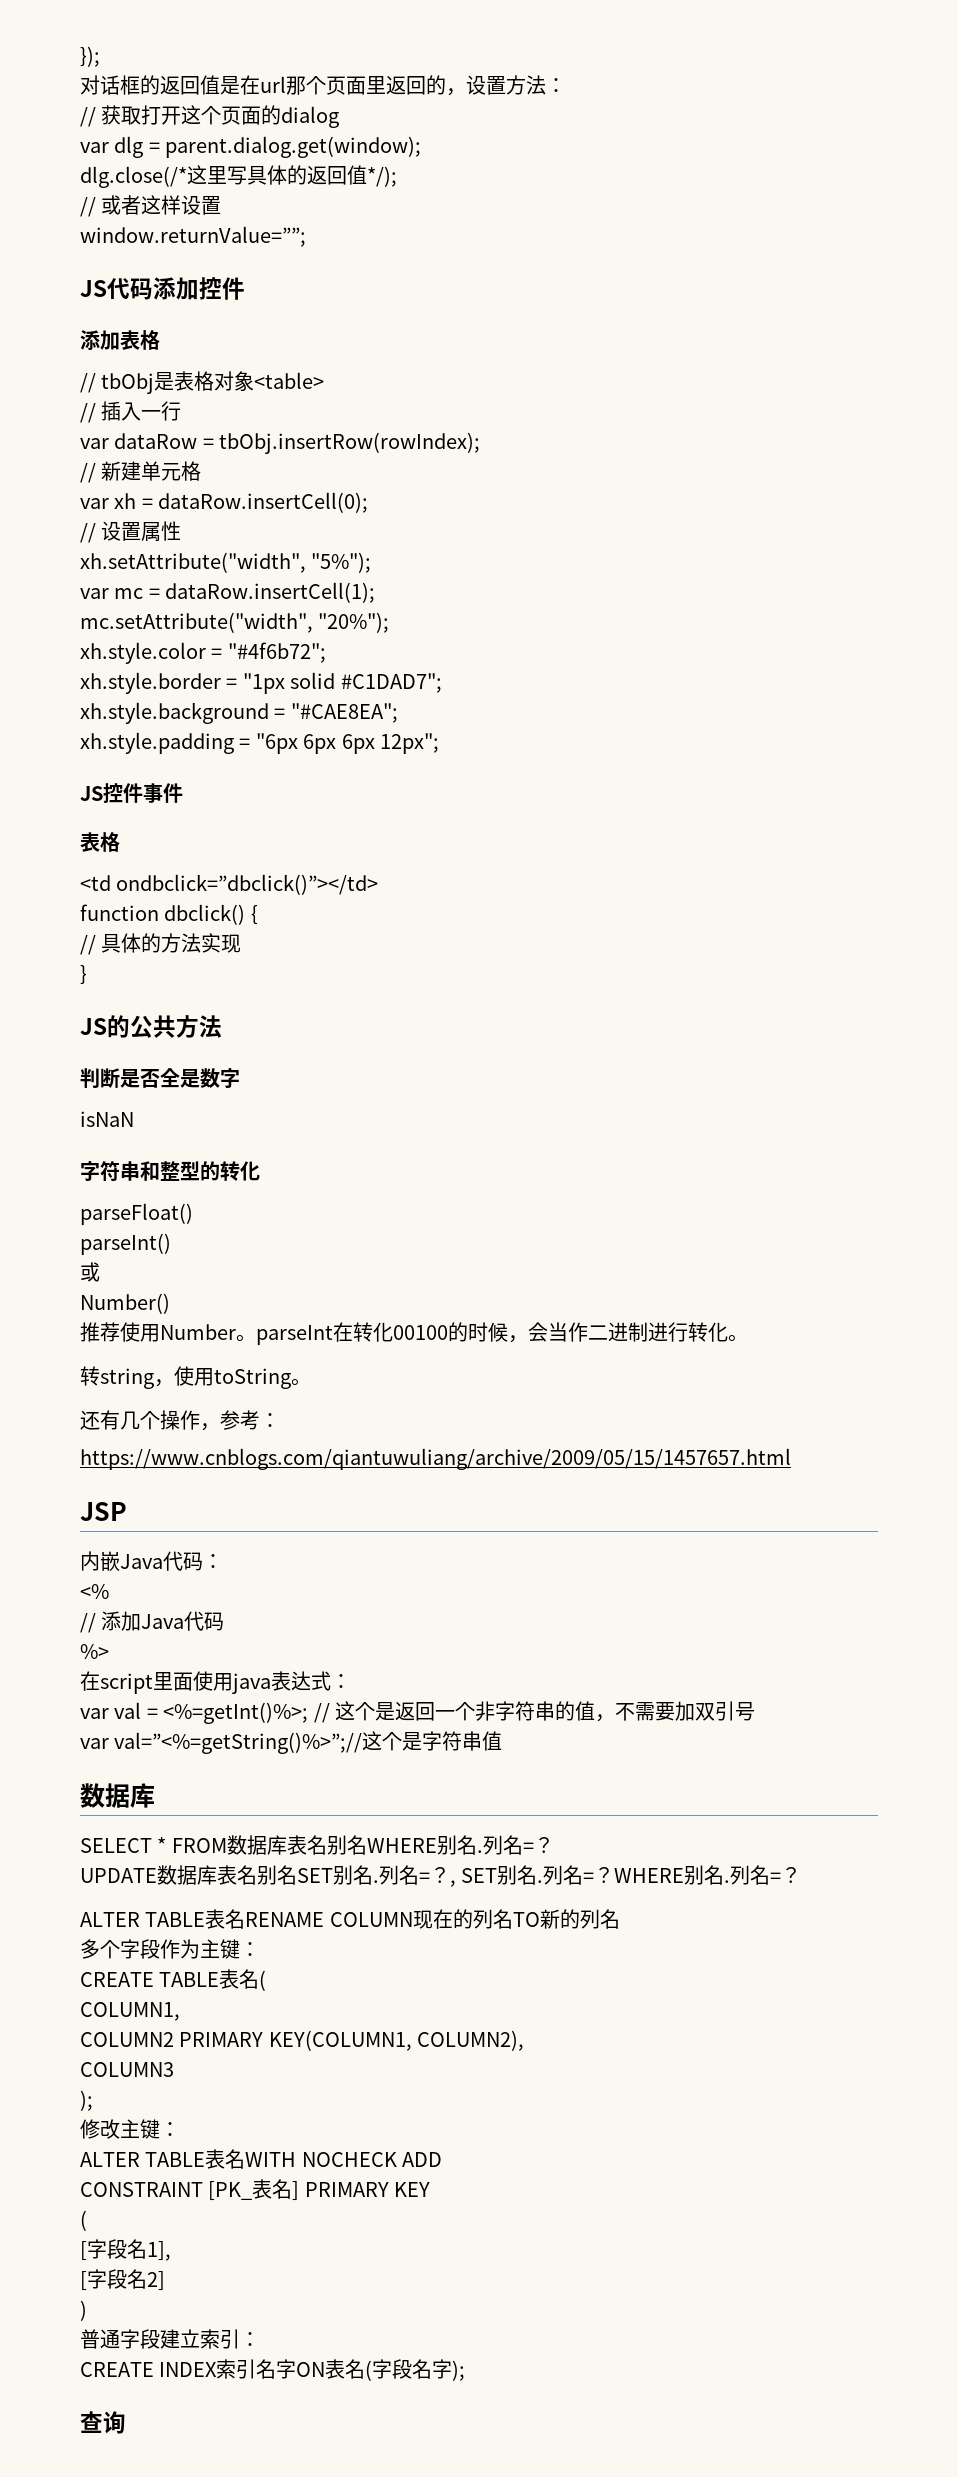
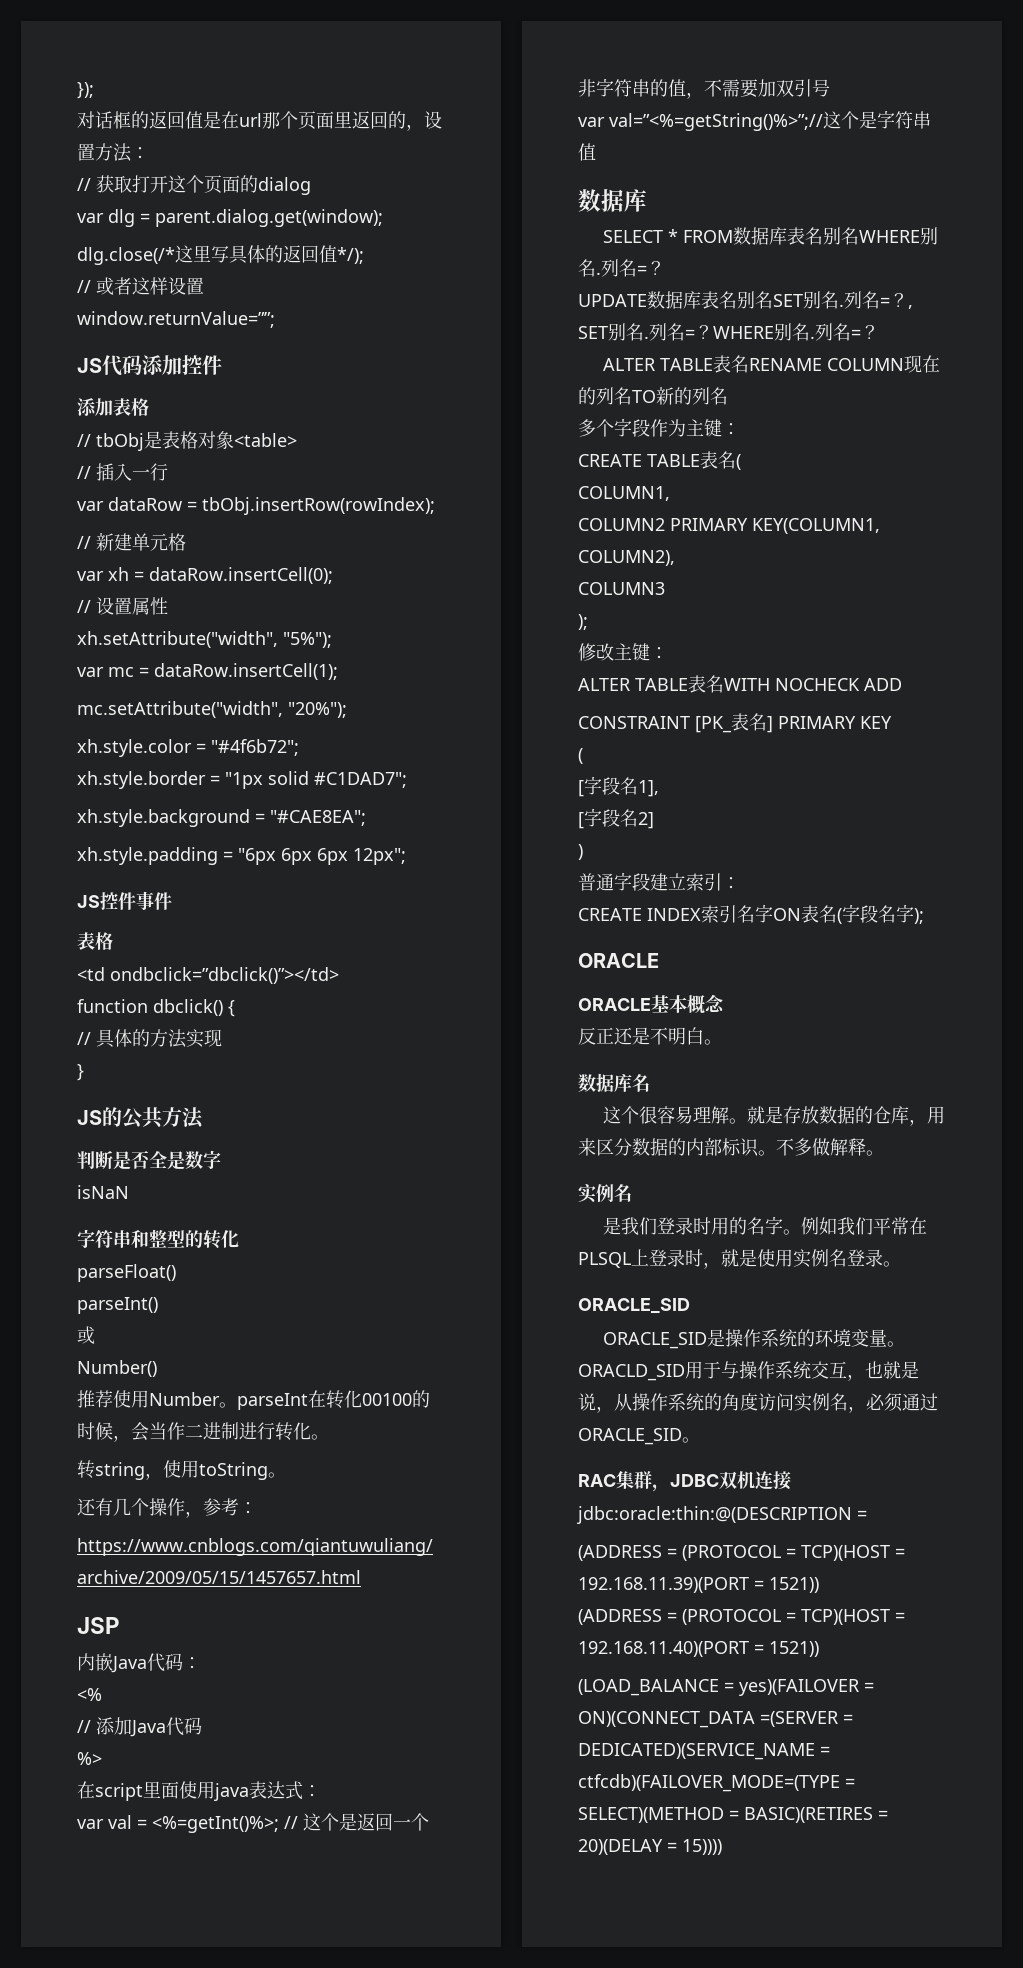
[80,2411,126,2434] 查询 -> [578,953,659,968] [578,994,725,1014] [578,1027,722,1045] [578,1073,650,1092] [603,1106,946,1126] [578,1138,884,1157] [578,1184,632,1203] [603,1216,928,1235] [578,1249,901,1269] [578,1298,690,1314] [603,1329,906,1349] [578,1361,919,1381] [578,1393,938,1413] [578,1428,700,1445] [578,1471,791,1492] [577,1506,867,1524] [578,1545,905,1561] [578,1577,819,1593] [578,1609,905,1625] [578,1641,819,1657] [578,1679,874,1696] [578,1711,853,1728] [578,1743,830,1760] [578,1774,855,1792] [578,1807,888,1823] [578,1839,722,1855] ORACLE // ORACLE基本概念 // 反正还是不明白。 // 数据库名 // 这个很容易理解。就是存放数据的仓库，用来区分数据的内部标识。不多做解释。 // 实例名 // 是我们登录时用的名字。例如我们平常在PLSQL上登录时，就是使用实例名登录。 // ORACLE_SID // ORACLE_SID是操作系统的环境变量。ORACLD_SID用于与操作系统交互，也就是说，从操作系统的角度访问实例名，必须通过ORACLE_SID。 // RAC集群，JDBC双机连接 // jdbc:oracle:thin:@(DESCRIPTION = // (ADDRESS = (PROTOCOL = TCP)(HOST = 192.168.11.39)(PORT = 1521)) // (ADDRESS = (PROTOCOL = TCP)(HOST = 192.168.11.40)(PORT = 1521)) // (LOAD_BALANCE = yes)(FAILOVER = ON)(CONNECT_DATA =(SERVER = DEDICATED)(SERVICE_NAME = ctfcdb)(FAILOVER_MODE=(TYPE = SELECT)(METHOD = BASIC)(RETIRES = 20)(DELAY = 15))))

